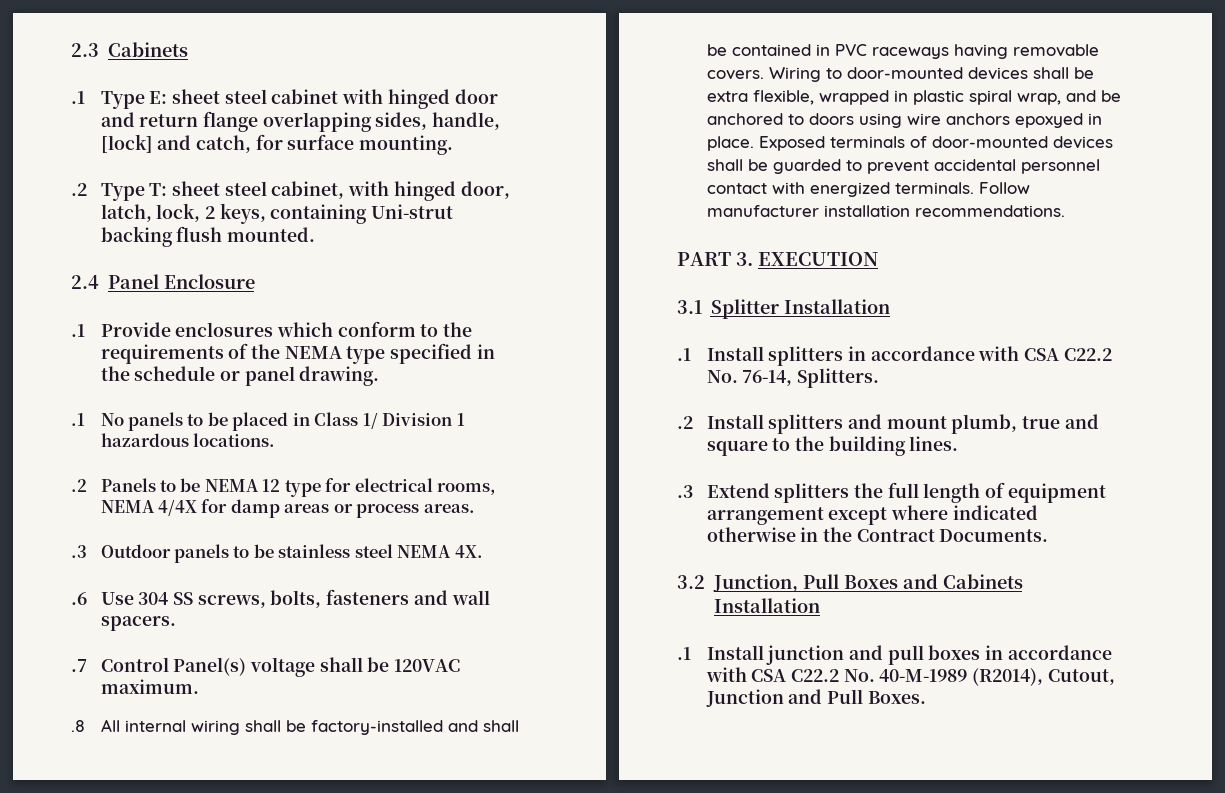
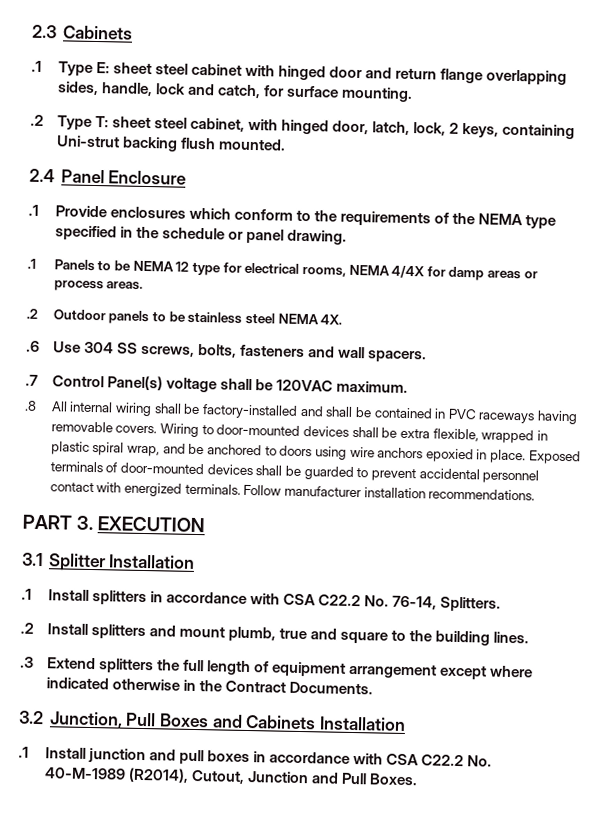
[100,134,153,153] [lock] -> [155,83,186,95] lock
[100,412,465,431] [100,433,276,447] [71,479,87,492] No panels to be placed in Class 1/ Division 1 hazardous locations. // .2 -> (36, 263) none
[71,545,87,558] .3 -> [26,308,38,319] .2
[1014,113,1083,128] epoxyed -> [425,448,474,463] epoxied

